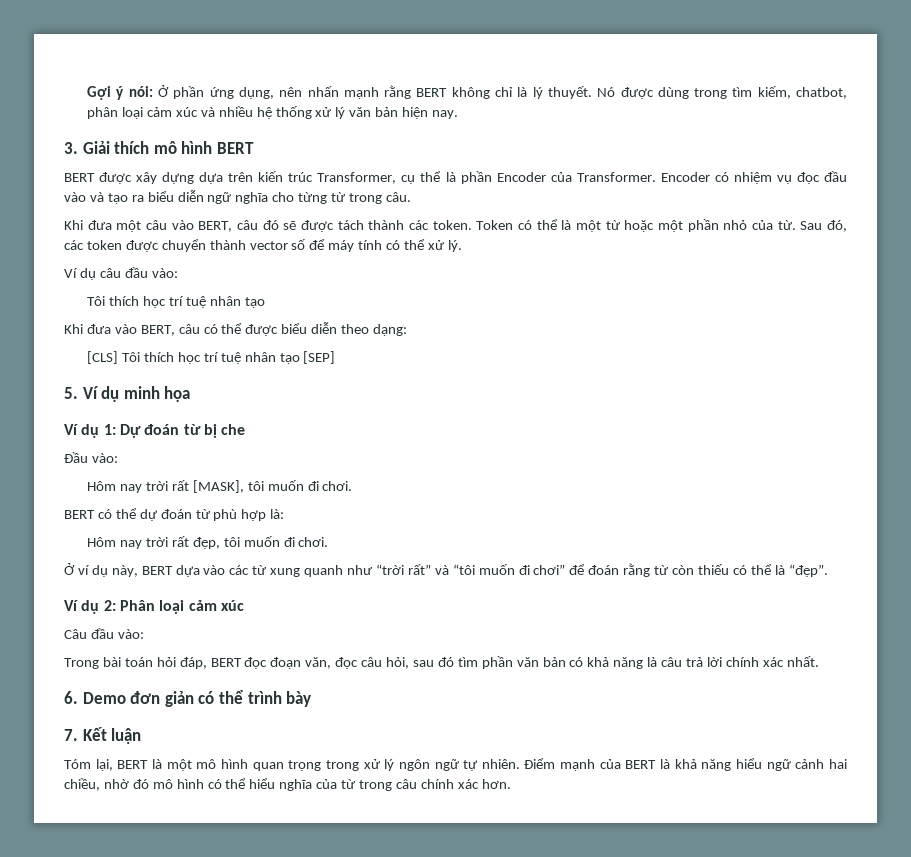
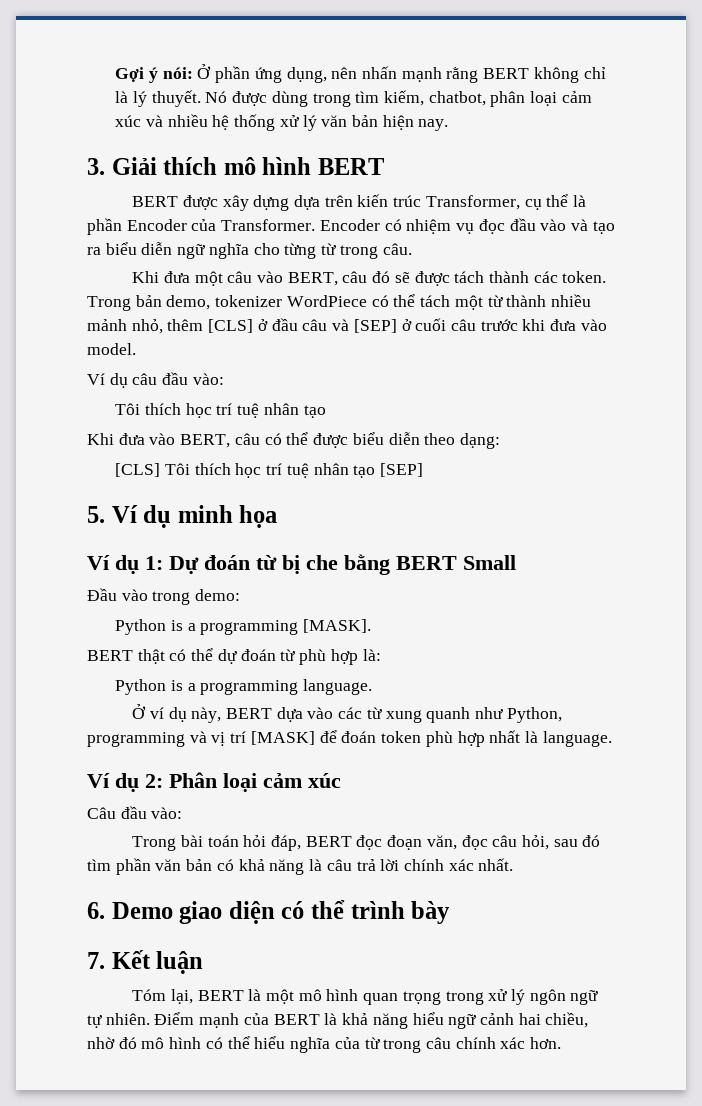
[476,219,572,230] Token có thể là -> [87,294,451,311] Trong bản demo, tokenizer WordPiece có thể tách
[624,219,847,232] [64,239,462,252] hoặc một phần nhỏ của từ. Sau đó, các token được chuyển thành vector số để máy tính có thể xử lý. -> [506,294,591,307] [87,318,607,334] [87,343,136,355] thành nhiều mảnh nhỏ, thêm [CLS] ở đầu câu và [SEP] ở cuối câu trước khi đưa vào model.
[64,452,118,463] [87,480,353,493] [64,510,95,519] // Đầu vào: // Hôm nay trời rất [MASK], tôi muốn đi chơi. // BERT -> [344,554,516,575] [87,588,241,605] [115,619,372,635] [87,649,165,664] bằng BERT Small // Đầu vào trong demo: // Python is a programming [MASK]. // BERT thật
[87,536,329,549] Hôm nay trời rất đẹp, tôi muốn đi chơi. -> [115,679,373,695] Python is a programming language.
[375,563,828,577] “trời rất” và “tôi muốn đi chơi” để đoán rằng từ còn thiếu có thể là “đẹp”. -> [506,707,562,723] [87,730,612,747] Python, programming và vị trí [MASK] để đoán token phù hợp nhất là language.
[130,691,194,707] đơn giản -> [179,901,275,924] giao diện

